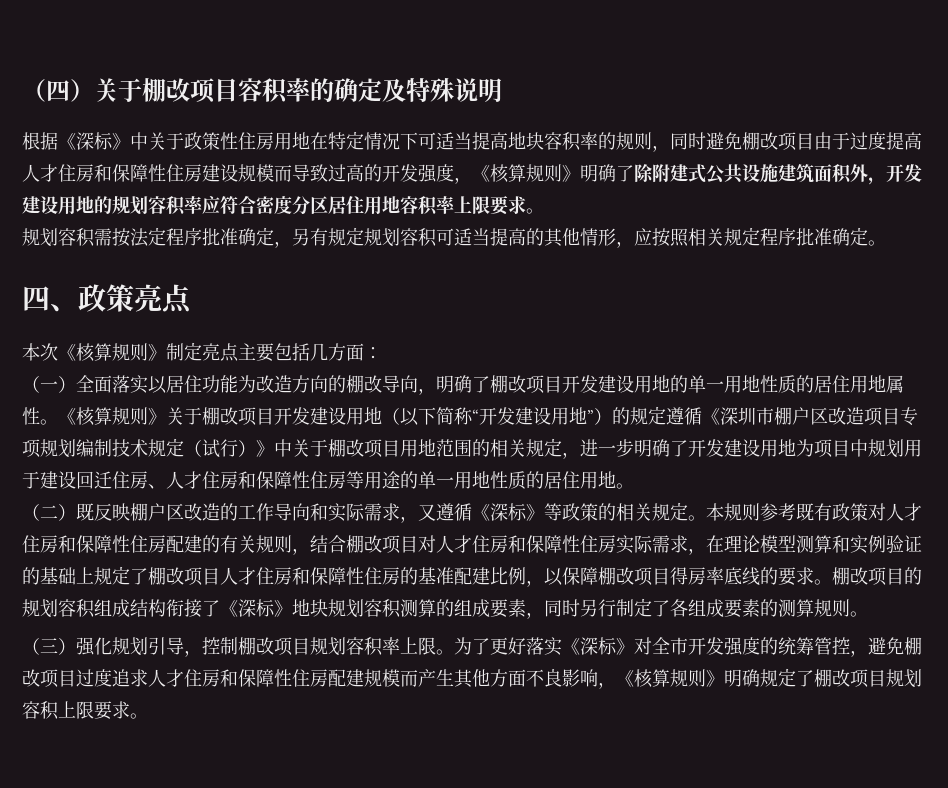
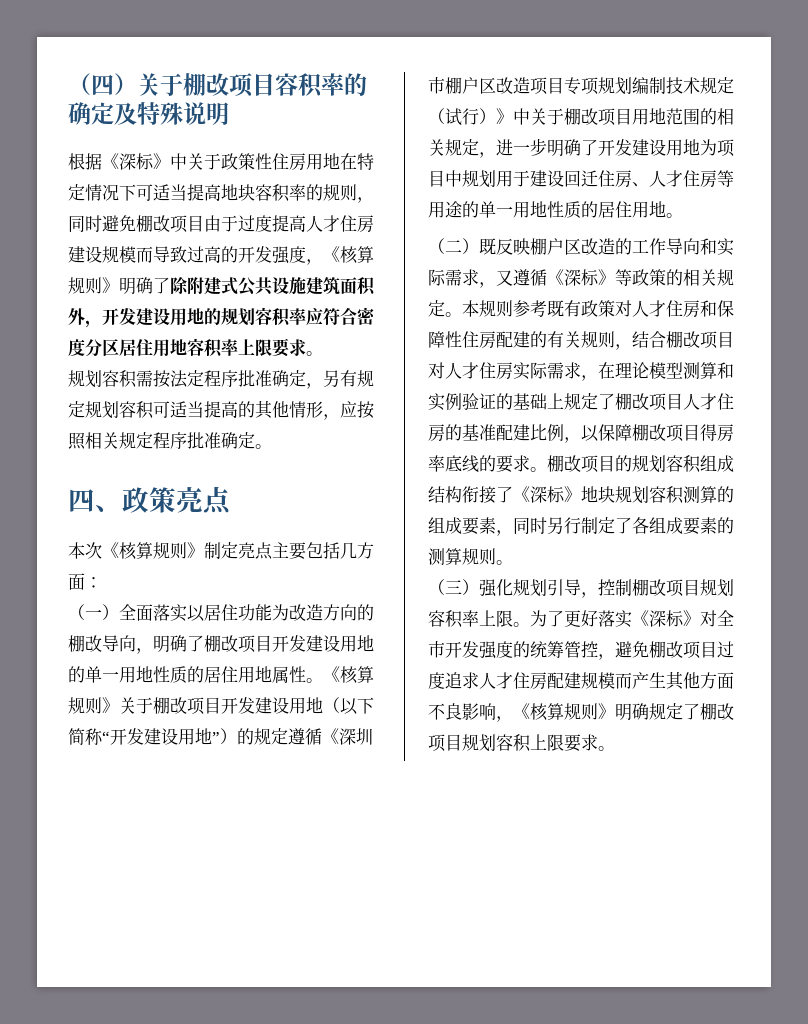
[94,164,202,182] 和保障性住房 -> (374, 224) none
[238,471,346,489] 和保障性住房 -> (717, 179) none
[508,535,616,553] 和保障性住房 -> (513, 371) none
[292,567,400,585] 和保障性住房 -> (445, 433) none
[220,669,328,687] 和保障性住房 -> (547, 681) none

